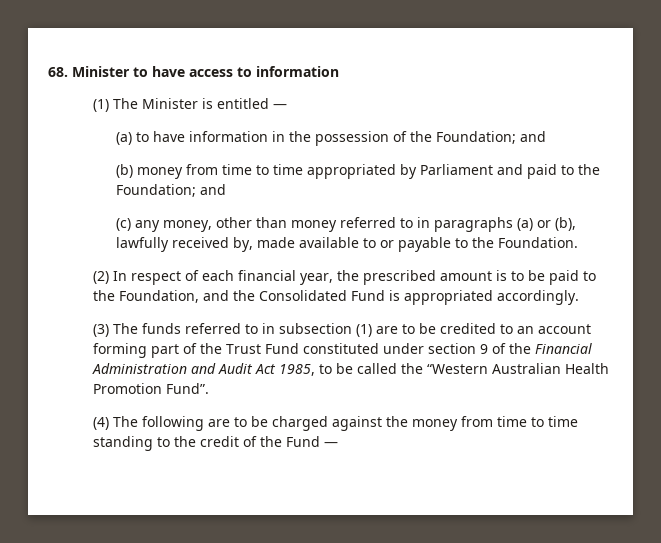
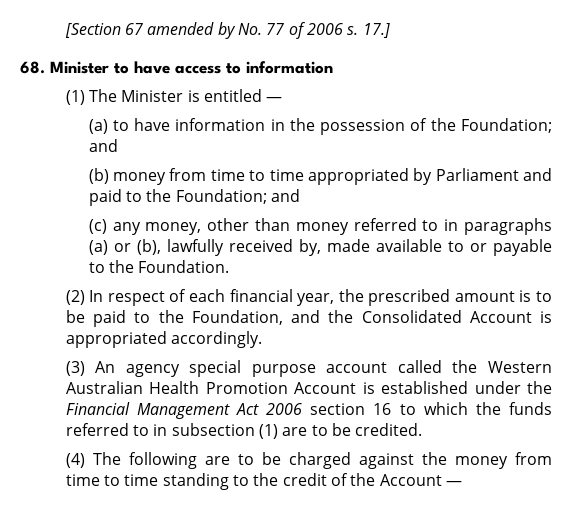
(48, 72) none -> [64,22,390,39] [Section 67 amended by No. 77 of 2006 s. 17.] //
[351,290,386,301] Fund -> [469,311,532,323] Account
[113,323,139,334] The -> [95,360,552,377] [65,381,552,394] [65,402,501,419] An agency special purpose account called the Western Australian Health Promotion Account is established under the Financial Management Act 2006 section 16 to which the
[440,323,592,334] [93,343,593,358] [92,363,610,376] [93,383,210,394] credited to an account forming part of the Trust Fund constituted under section 9 of the Financial Administration and Audit Act 1985, to be called the “Western Australian Health Promotion Fund”. -> [355,423,423,436] credited.
[286,436,321,447] Fund -> [379,474,442,486] Account

